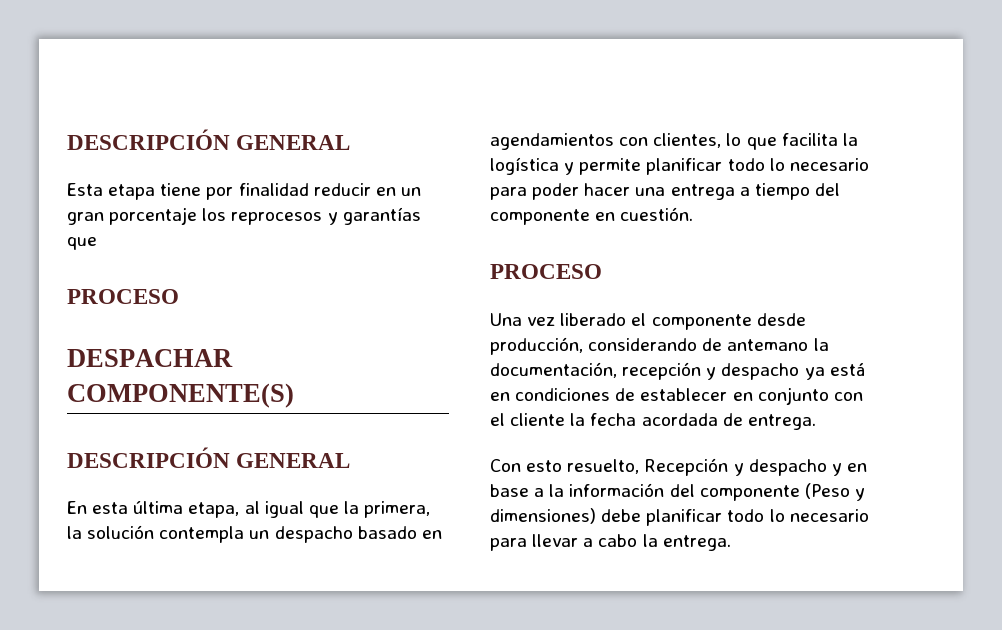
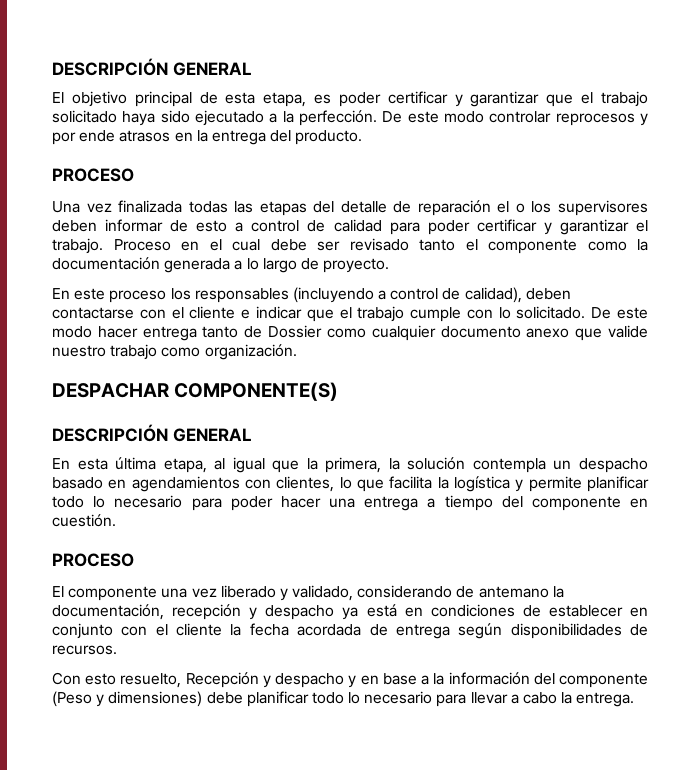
[67,129,351,150] [67,183,421,200] [67,207,421,225] [67,237,97,250] [67,289,179,304] DESCRIPCIÓN GENERAL // Esta etapa tiene por finalidad reducir en un gran porcentaje los reprocesos y garantías que // PROCESO -> [52,58,252,76] [52,91,648,107] [52,110,648,126] [52,130,363,145] [52,168,134,182] [52,200,649,216] [52,219,649,235] [52,238,648,254] [52,257,390,273] [52,287,571,303] [52,306,648,322] [52,325,648,341] [52,344,297,360] DESCRIPCIÓN GENERAL // El objetivo principal de esta etapa, es poder certificar y garantizar que el trabajo solicitado haya sido ejecutado a la perfección. De este modo controlar reprocesos y por ende atrasos en la entrega del producto. // PROCESO // Una vez finalizada todas las etapas del detalle de reparación el o los supervisores deben informar de esto a control de calidad para poder certificar y garantizar el trabajo. Proceso en el cual debe ser revisado tanto el componente como la documentación generada a lo largo de proyecto. // En este proceso los responsables (incluyendo a control de calidad), deben contactarse con el cliente e indicar que el trabajo cumple con lo solicitado. De este modo hacer entrega tanto de Dossier como cualquier documento anexo que valide nuestro trabajo como organización.
[490,313,806,330] [490,337,583,355] Una vez liberado el componente desde producción, -> [52,585,354,601] El componente una vez liberado y validado,
[747,414,816,430] entrega. -> [395,623,649,639] [52,645,117,655] entrega según disponibilidades de recursos.

